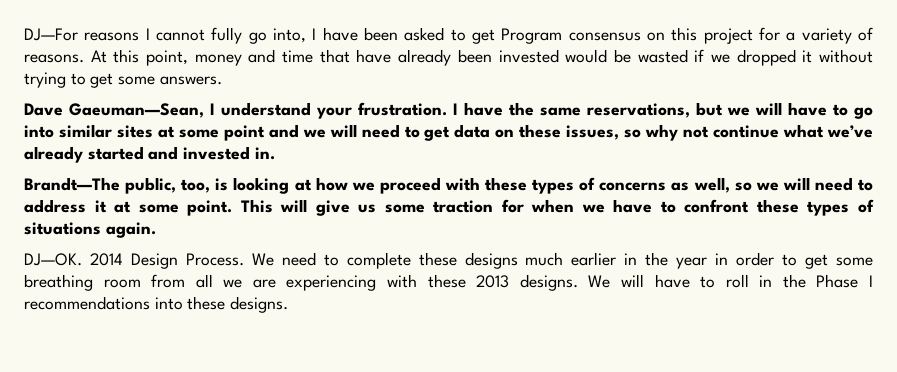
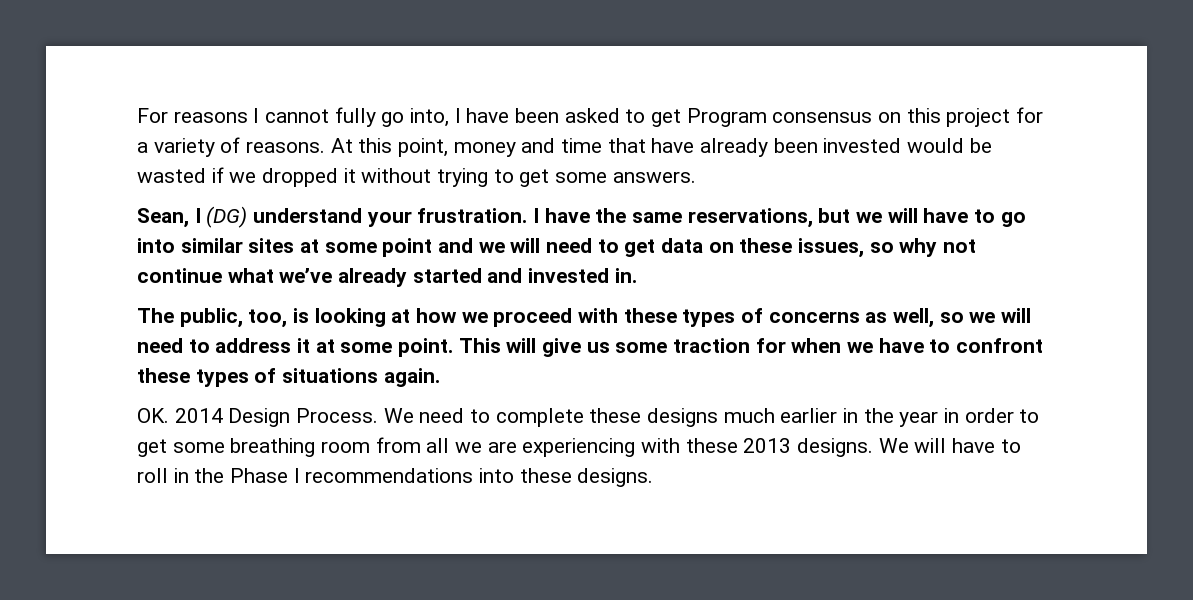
[24,28,78,41] DJ—For -> [137,108,168,123] For
[24,103,215,118] Dave Gaeuman—Sean, I -> [137,206,248,228] Sean, I (DG)
[24,177,120,191] Brandt—The -> [137,308,174,323] The
[24,253,82,266] DJ—OK. -> [137,408,169,423] OK.

